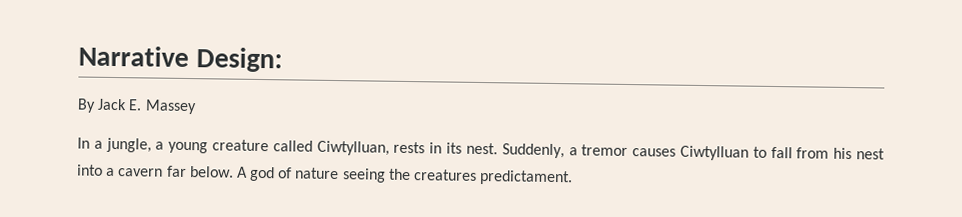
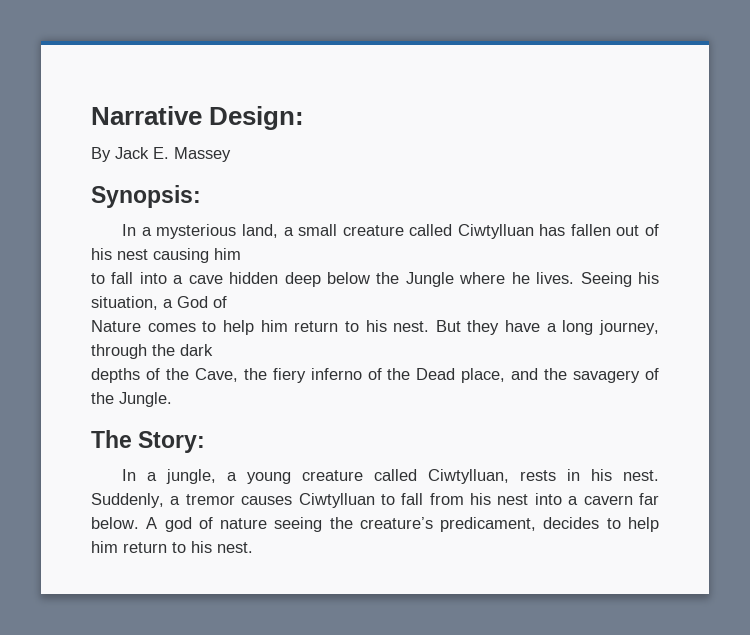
(197, 107) none -> [91,185,201,208] [122,224,659,239] [91,248,241,263] [91,272,660,287] [91,296,227,310] [91,320,660,335] [91,344,213,359] [91,368,660,383] [91,392,172,407] [91,430,206,453] // Synopsis: // In a mysterious land, a small creature called Ciwtylluan has fallen out of his nest causing him // to fall into a cave hidden deep below the Jungle where he lives. Seeing his situation, a God of // Nature comes to help him return to his nest. But they have a long journey, through the dark // depths of the Cave, the fiery inferno of the Dead place, and the savagery of the Jungle. // The Story:
[446,142,463,154] its -> [591,469,613,481] his
[414,169,574,186] creatures predictament. -> [359,517,659,532] [91,541,253,553] creature’s predicament, decides to help him return to his nest.

